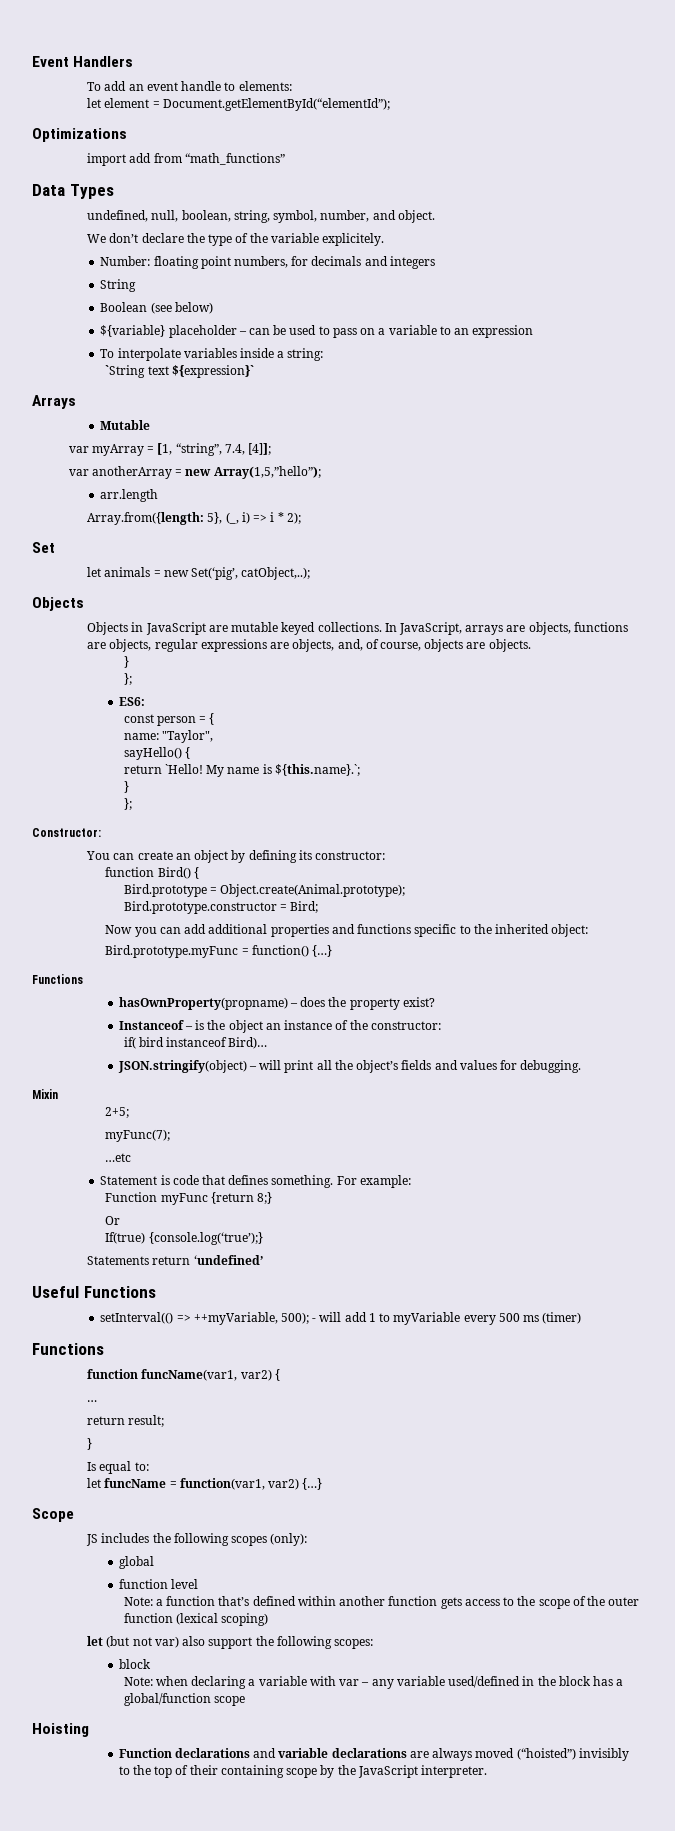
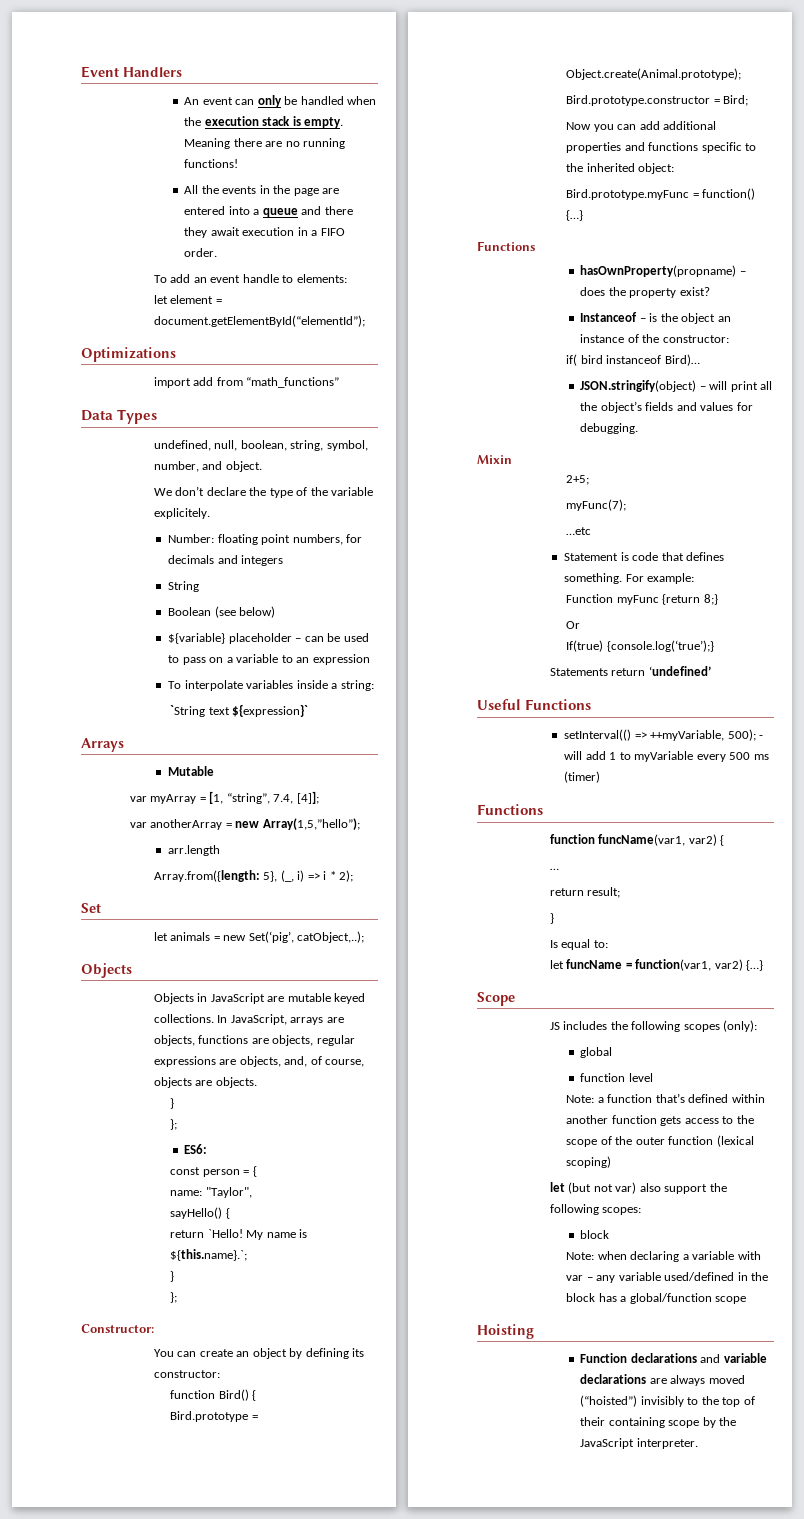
(134, 61) none -> [184,95,377,107] [184,116,344,128] [184,138,346,149] [184,159,239,168] [184,185,340,196] [184,206,353,217] [184,227,345,238] [184,248,218,257] // An event can only be handled when the execution stack is empty. Meaning there are no running functions! // All the events in the page are entered into a queue and there they await execution in a FIFO order.
[162,98,390,111] Document.getElementById(“elementId”); -> [153,315,365,327] document.getElementById(“elementId”);

